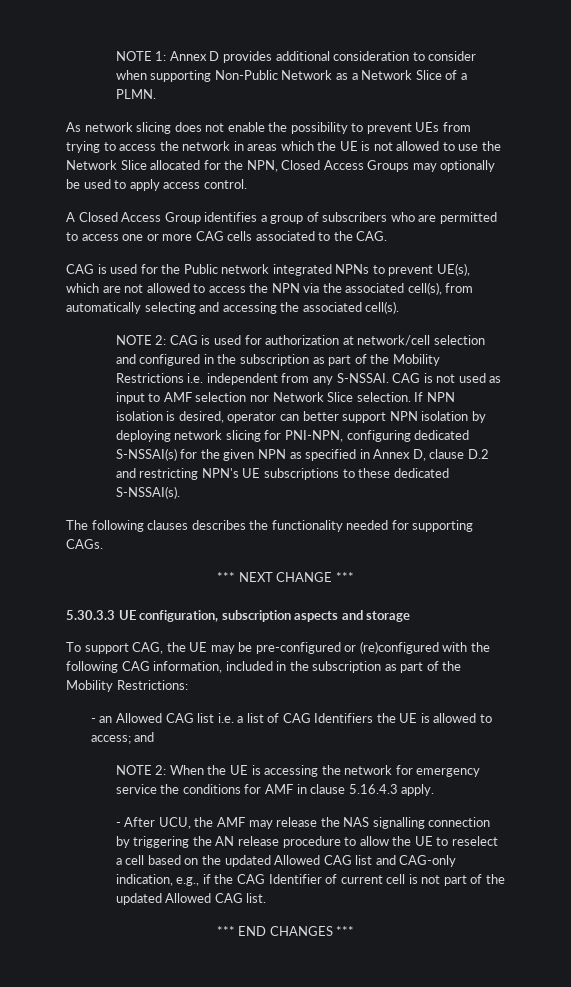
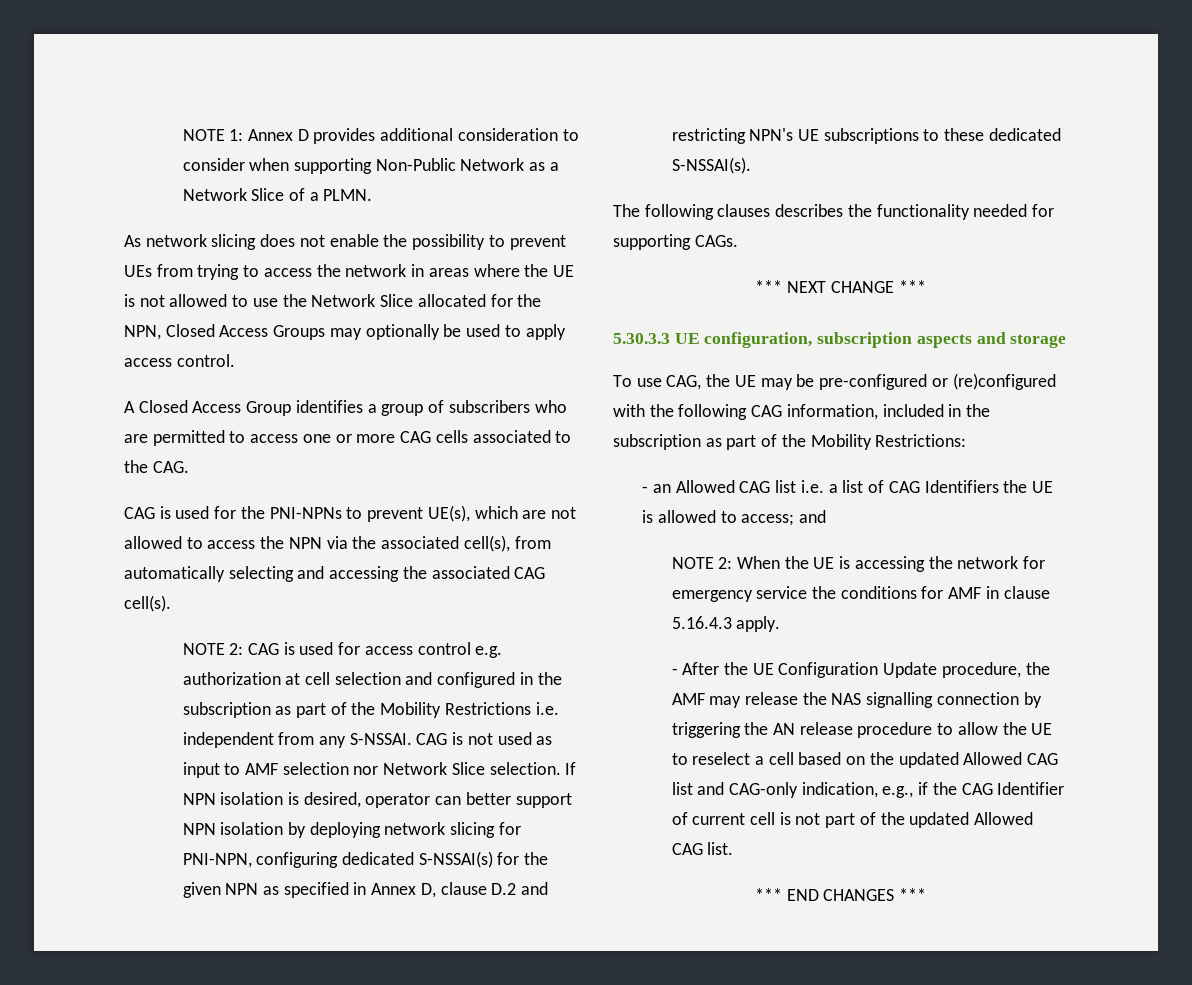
[280,141,314,151] which -> [473,264,520,277] where
[183,264,370,276] Public network integrated NPNs -> [269,507,342,519] PNI-NPNs
(362, 307) none -> [514,567,546,579] CAG
(262, 340) none -> [364,642,503,658] access control e.g.
[357,335,431,346] network/cell -> [305,672,331,685] cell
[84,643,129,654] support -> [636,378,662,387] use
[158,817,191,829] UCU, -> [724,662,1021,678] the UE Configuration Update procedure,

